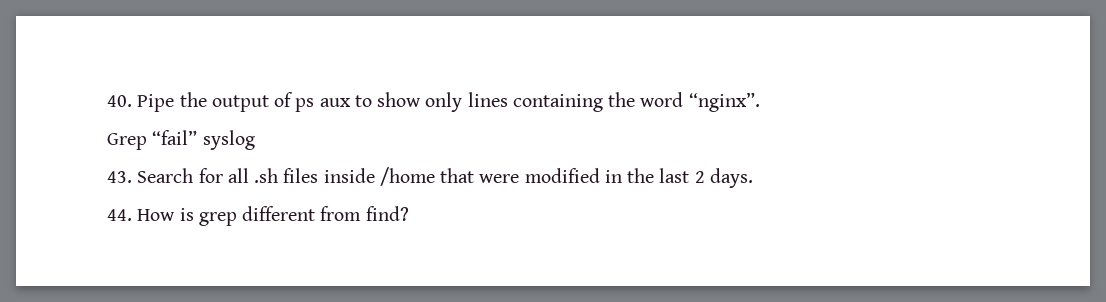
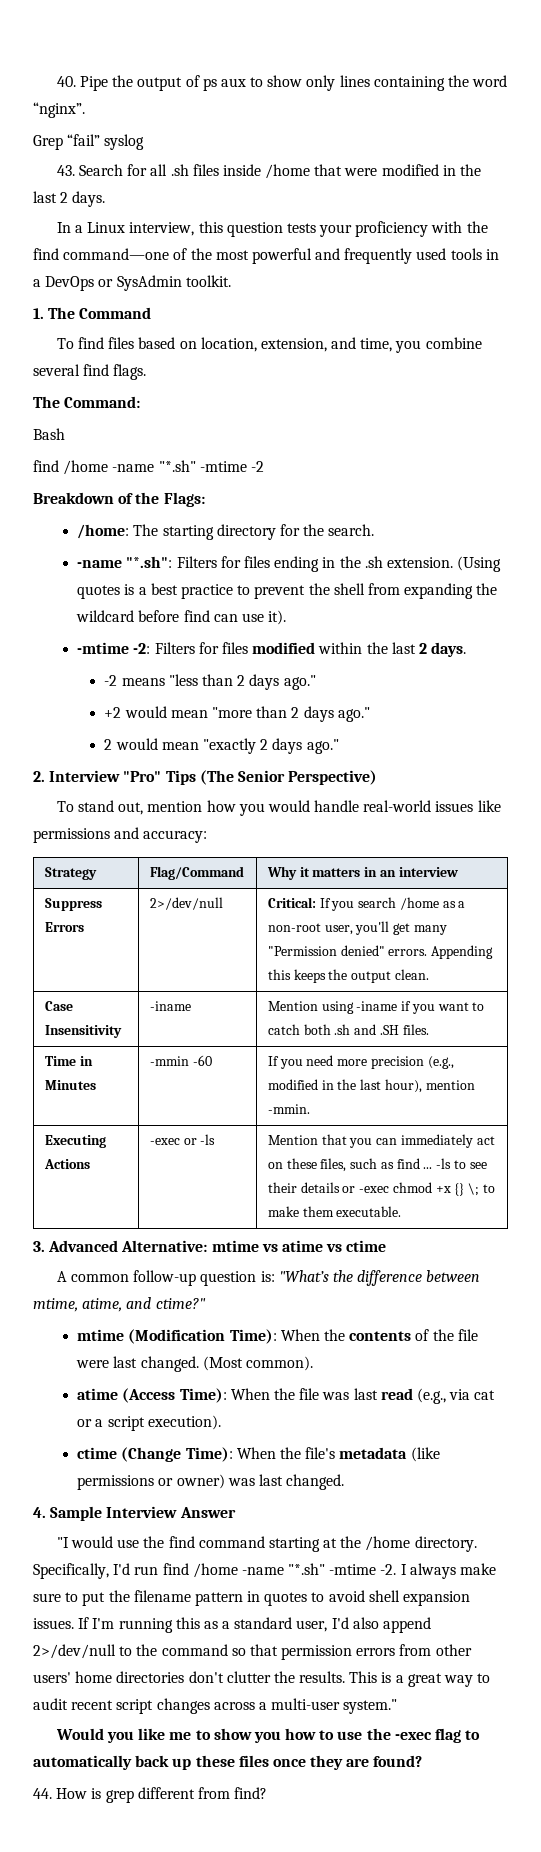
(753, 178) none -> [56,221,488,237] [33,248,499,264] [33,275,231,291] [33,307,152,319] [56,337,482,353] [33,364,147,380] [33,396,141,408] [33,428,65,440] [33,460,264,475] [33,492,205,507] [77,524,375,540] [77,556,502,572] [77,583,498,599] [76,610,287,625] [77,642,467,657] [104,674,316,690] [104,706,370,722] [104,738,339,754] [33,770,378,785] [56,800,501,816] [33,827,208,843] [44,867,97,880] [149,866,244,880] [266,866,458,880] [44,898,102,911] [44,922,84,932] [149,897,223,910] [267,897,466,911] [267,921,447,935] [267,945,494,959] [267,969,429,983] [44,1001,73,1011] [44,1025,122,1038] [149,1001,191,1011] [267,1001,485,1014] [267,1024,429,1035] [44,1056,93,1066] [44,1080,96,1090] [149,1055,212,1066] [267,1055,454,1069] [267,1079,475,1093] [267,1104,310,1114] [44,1135,106,1148] [43,1159,90,1169] [149,1134,216,1145] [267,1134,495,1148] [267,1158,487,1172] [267,1182,496,1196] [267,1206,402,1217] [33,1240,387,1252] [56,1270,481,1286] [33,1297,206,1312] [77,1329,478,1344] [76,1356,313,1372] [77,1388,496,1404] [77,1415,221,1431] [77,1447,440,1462] [77,1474,345,1490] [33,1506,236,1521] [56,1536,477,1552] [33,1563,497,1579] [33,1590,471,1606] [33,1617,432,1633] [33,1644,472,1660] [33,1671,491,1687] [33,1698,398,1714] [55,1728,481,1743] [33,1755,423,1770] // In a Linux interview, this question tests your proficiency with the find command—one of the most powerful and frequently used tools in a DevOps or SysAdmin toolkit. // 1. The Command // To find files based on location, extension, and time, you combine several find flags. // The Command: // Bash // find /home -name "*.sh" -mtime -2 // Breakdown of the Flags: // /home: The starting directory for the search. // -name "*.sh": Filters for files ending in the .sh extension. (Using quotes is a best practice to prevent the shell from expanding the wildcard before find can use it). // -mtime -2: Filters for files modified within the last 2 days. // -2 means "less than 2 days ago." // +2 would mean "more than 2 days ago." // 2 would mean "exactly 2 days ago." // 2. Interview "Pro" Tips (The Senior Perspective) // To stand out, mention how you would handle real-world issues like permissions and accuracy: // Strategy | Flag/Command | Why it matters in an interview // Suppress Errors | 2>/dev/null | Critical: If you search /home as a non-root user, you'll get many "Permission denied" errors. Appending this keeps the output clean. // Case Insensitivity | -iname | Mention using -iname if you want to catch both .sh and .SH files. // Time in Minutes | -mmin -60 | If you need more precision (e.g., modified in the last hour), mention -mmin. // Executing Actions | -exec or -ls | Mention that you can immediately act on these files, such as find ... -ls to see their details or -exec chmod +x {} \; to make them executable. // 3. Advanced Alternative: mtime vs atime vs ctime // A common follow-up question is: "What’s the difference between mtime, atime, and ctime?" // mtime (Modification Time): When the contents of the file were last changed. (Most common). // atime (Access Time): When the file was last read (e.g., via cat or a script execution). // ctime (Change Time): When the file's metadata (like permissions or owner) was last changed. // 4. Sample Interview Answer // "I would use the find command starting at the /home directory. Specifically, I'd run find /home -name "*.sh" -mtime -2. I always make sure to put the filename pattern in quotes to avoid shell expansion issues. If I'm running this as a standard user, I'd also append 2>/dev/null to the command so that permission errors from other users' home directories don't clutter the results. This is a great way to audit recent script changes across a multi-user system." // Would you like me to show you how to use the -exec flag to automatically back up these files once they are found?

